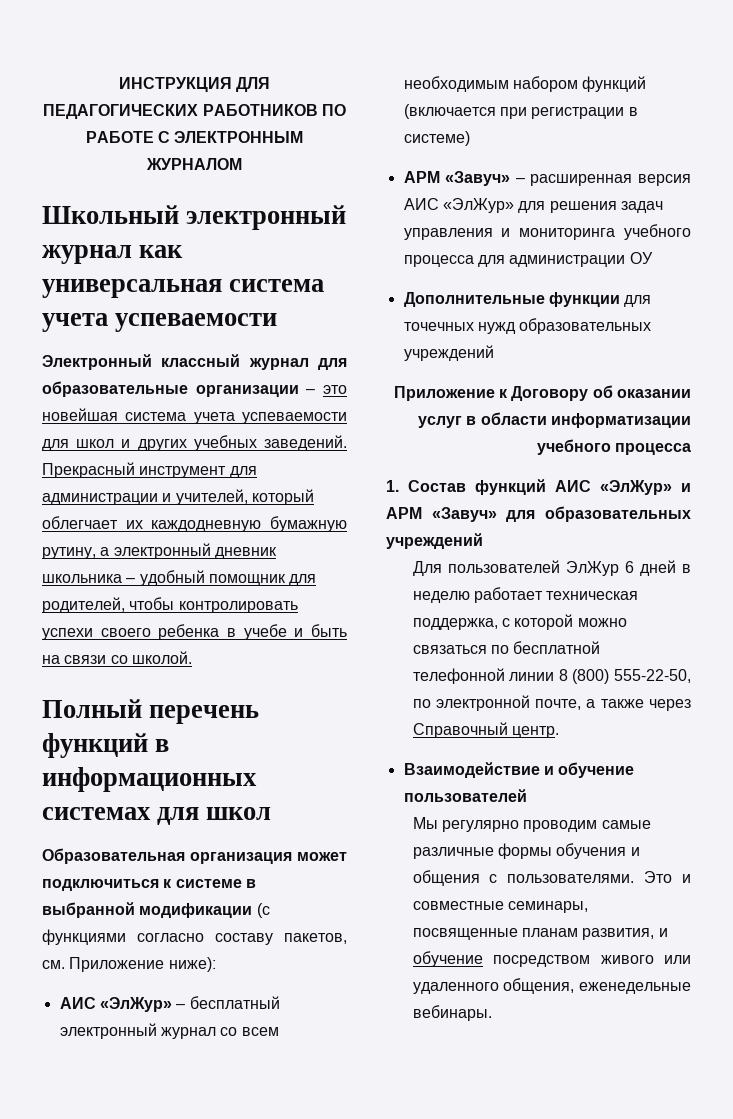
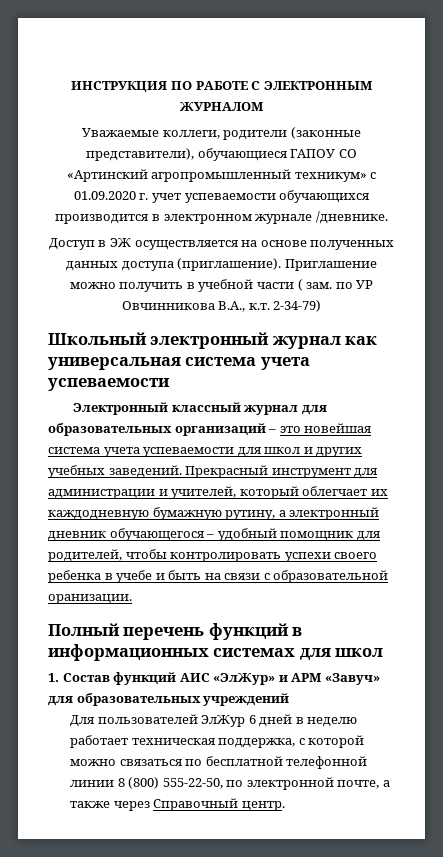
[236,77,271,92] [43,104,318,119] ДЛЯ ПЕДАГОГИЧЕСКИХ РАБОТНИКОВ -> (168, 87) none
(242, 164) none -> [82,127,361,140] [86,148,357,161] [66,169,377,182] [73,190,371,203] [55,211,388,224] [48,238,395,250] [66,258,377,271] [69,279,374,292] [121,300,322,312] // Уважаемые коллеги, родители (законные представители), обучающиеся ГАПОУ СО «Артинский агропромышленный техникум» с 01.09.2020 г. учет успеваемости обучающихся производится в электронном журнале /дневнике. // Доступ в ЭЖ осуществляется на основе полученных данных доступа (приглашение). Приглашение можно получить в учебной части ( зам. по УР Овчинникова В.А., к.т. 2-34-79)
[42,381,299,397] образовательные организации -> [48,423,266,436] образовательных организаций
[42,574,122,583] школьника -> [109,528,205,541] обучающегося
[110,651,192,664] со школой. -> [263,570,389,583] [48,594,132,604] с образовательной оранизации.
[42,848,347,864] [42,879,256,891] [42,902,270,918] [42,929,347,945] [42,957,216,972] [59,996,280,1012] [59,1023,279,1039] [403,76,647,92] [403,104,638,119] [403,131,470,146] [403,171,691,186] [403,198,663,213] [403,224,691,240] [403,252,653,267] [403,292,652,307] [403,318,652,334] [403,345,494,361] [393,385,691,401] [418,412,691,428] [536,439,691,455] // Образовательная организация может подключиться к системе в выбранной модификации (с функциями согласно составу пакетов, см. Приложение ниже): // АИС «ЭлЖур» – бесплатный электронный журнал со всем необходимым набором функций (включается при регистрации в системе) // АРМ «Завуч» – расширенная версия АИС «ЭлЖур» для решения задач управления и мониторинга учебного процесса для администрации ОУ // Дополнительные функции для точечных нужд образовательных учреждений // Приложение к Договору об оказании услуг в области информатизации учебного процесса -> (384, 652) none
[403,762,635,778] [403,789,527,802] [412,817,651,832] [412,843,640,859] [412,870,691,886] [412,901,588,913] [412,928,668,940] [412,951,691,967] [412,978,691,994] [412,1005,492,1021] // Взаимодействие и обучение пользователей // Мы регулярно проводим самые различные формы обучения и общения с пользователями. Это и совместные семинары, посвященные планам развития, и обучение посредством живого или удаленного общения, еженедельные вебинары. -> (285, 806) none

